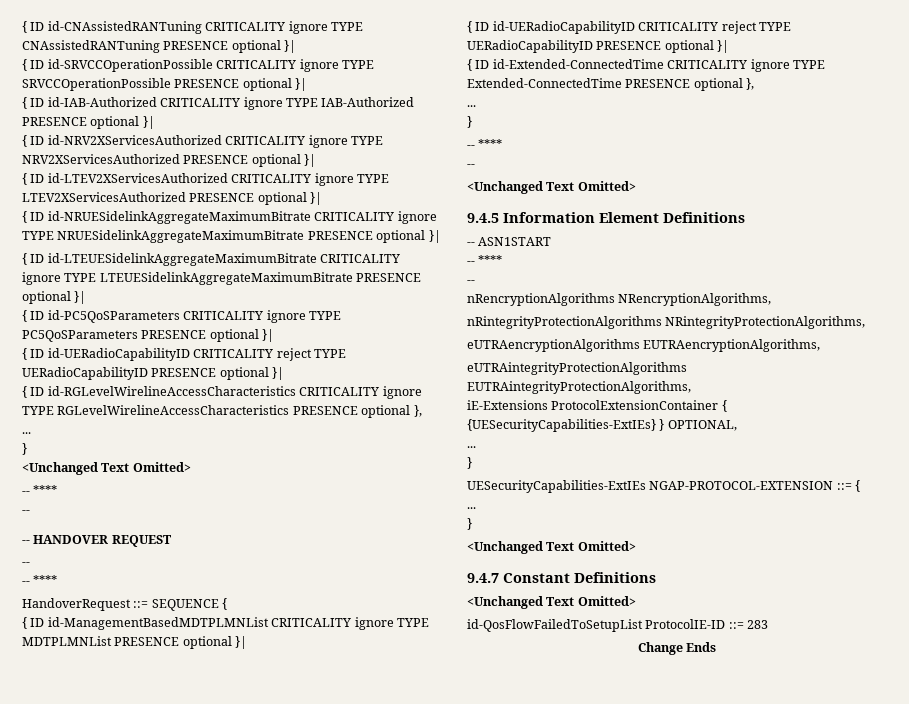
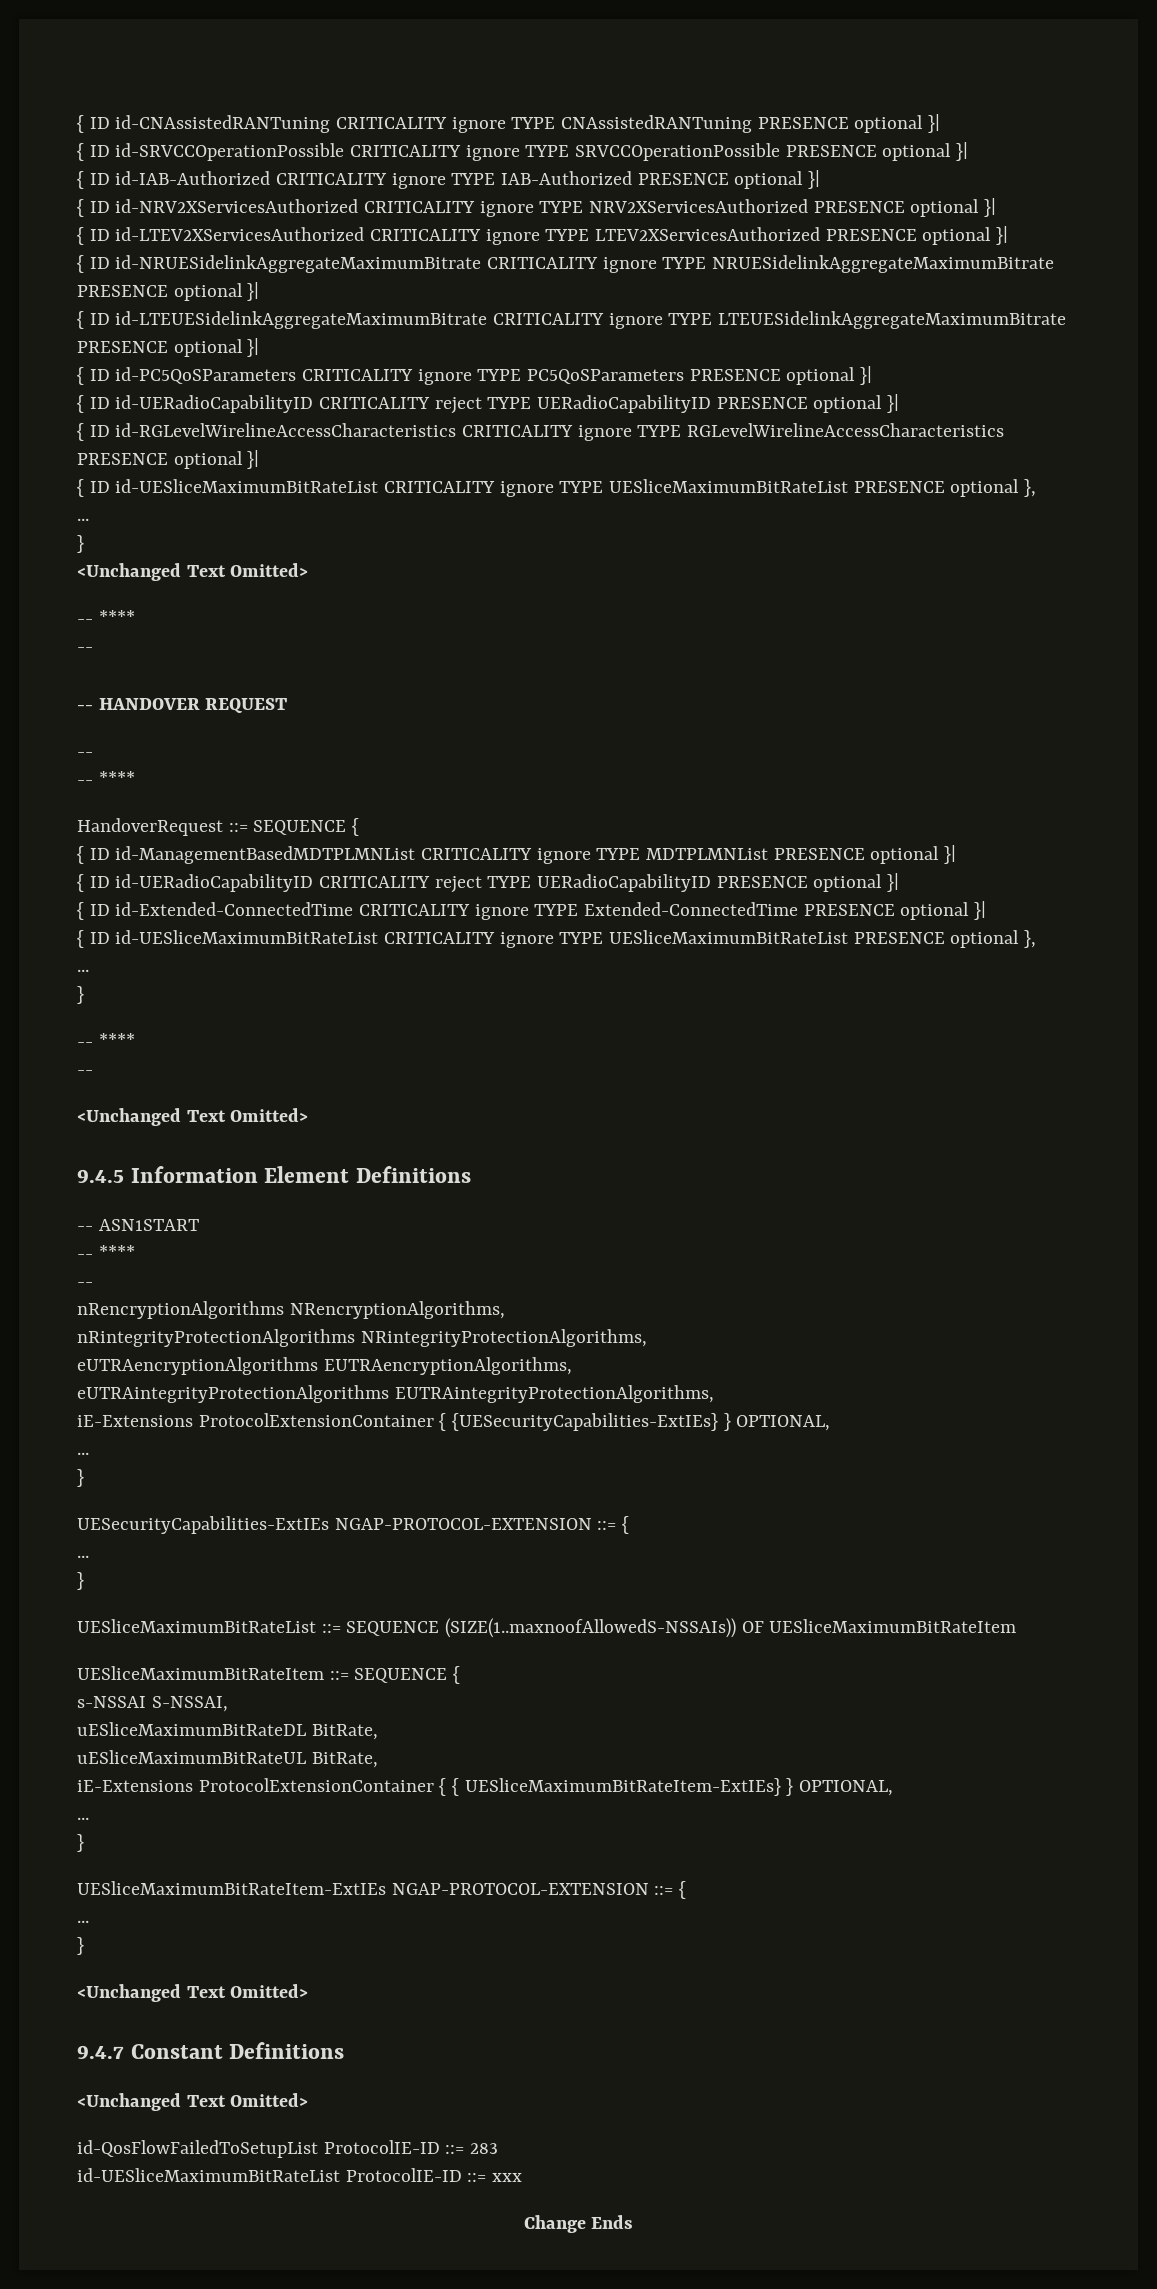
(411, 411) none -> [247,450,260,469] [77,479,1020,497] }| // { ID id-UESliceMaximumBitRateList CRITICALITY ignore TYPE UESliceMaximumBitRateList PRESENCE optional
(743, 84) none -> [974,901,987,920] [77,930,1020,948] }| // { ID id-UESliceMaximumBitRateList CRITICALITY ignore TYPE UESliceMaximumBitRateList PRESENCE optional
(472, 524) none -> [77,1618,1017,1638] [77,1666,461,1684] [77,1696,228,1712] [77,1722,378,1740] [77,1750,378,1768] [77,1778,894,1796] [77,1817,89,1820] [77,1834,84,1852] [77,1881,687,1899] [77,1920,89,1923] [77,1937,84,1955] // UESliceMaximumBitRateList ::= SEQUENCE (SIZE(1..maxnoofAllowedS-NSSAIs)) OF UESliceMaximumBitRateItem // UESliceMaximumBitRateItem ::= SEQUENCE { // s-NSSAI S-NSSAI, // uESliceMaximumBitRateDL BitRate, // uESliceMaximumBitRateUL BitRate, // iE-Extensions ProtocolExtensionContainer { { UESliceMaximumBitRateItem-ExtIEs} } OPTIONAL, // ... // } // UESliceMaximumBitRateItem-ExtIEs NGAP-PROTOCOL-EXTENSION ::= { // ... // }
(769, 624) none -> [77,2168,523,2182] // id-UESliceMaximumBitRateList ProtocolIE-ID ::= xxx

